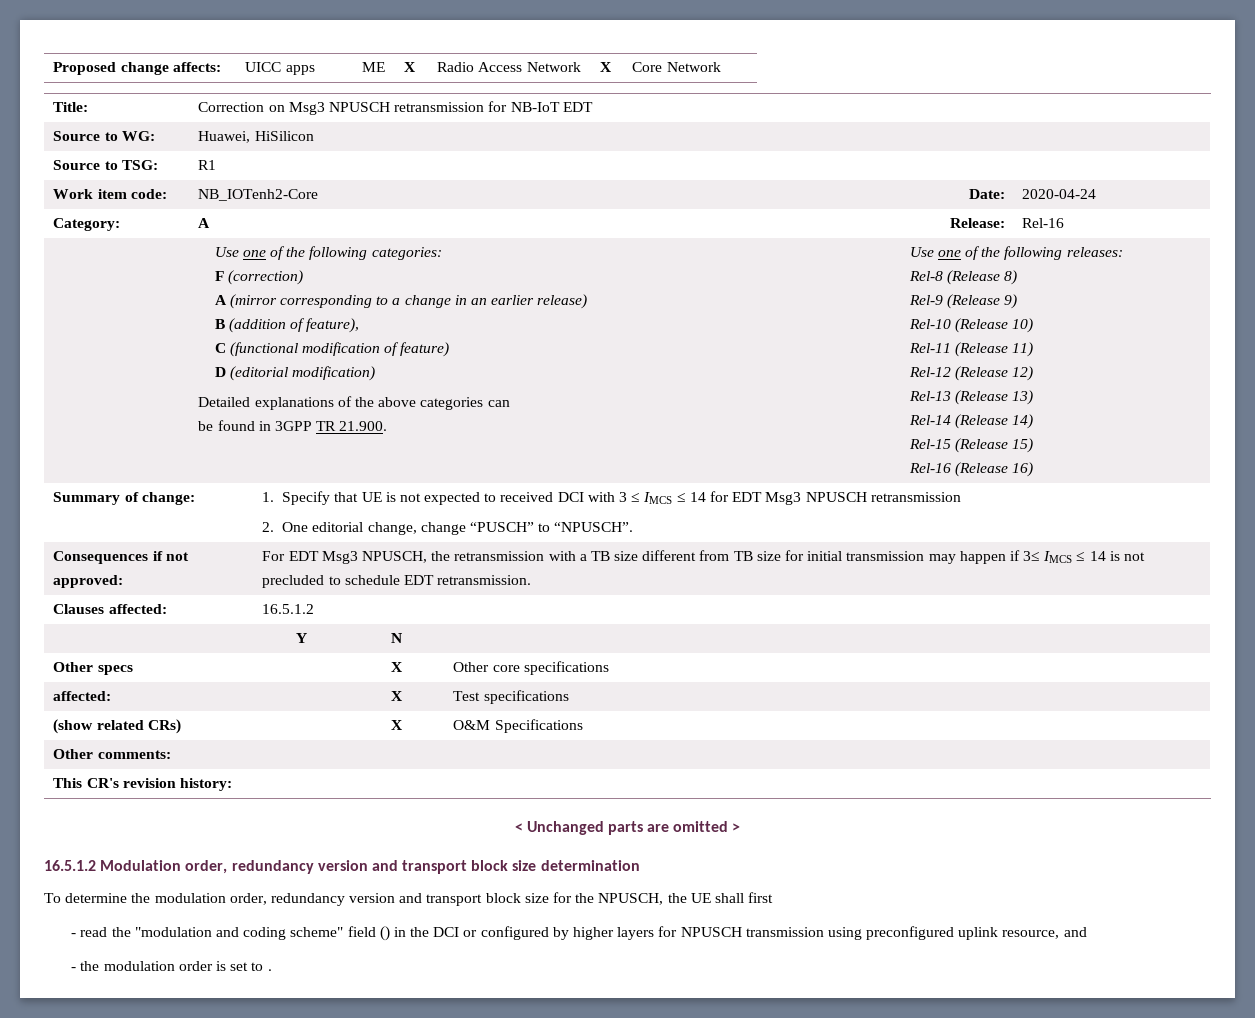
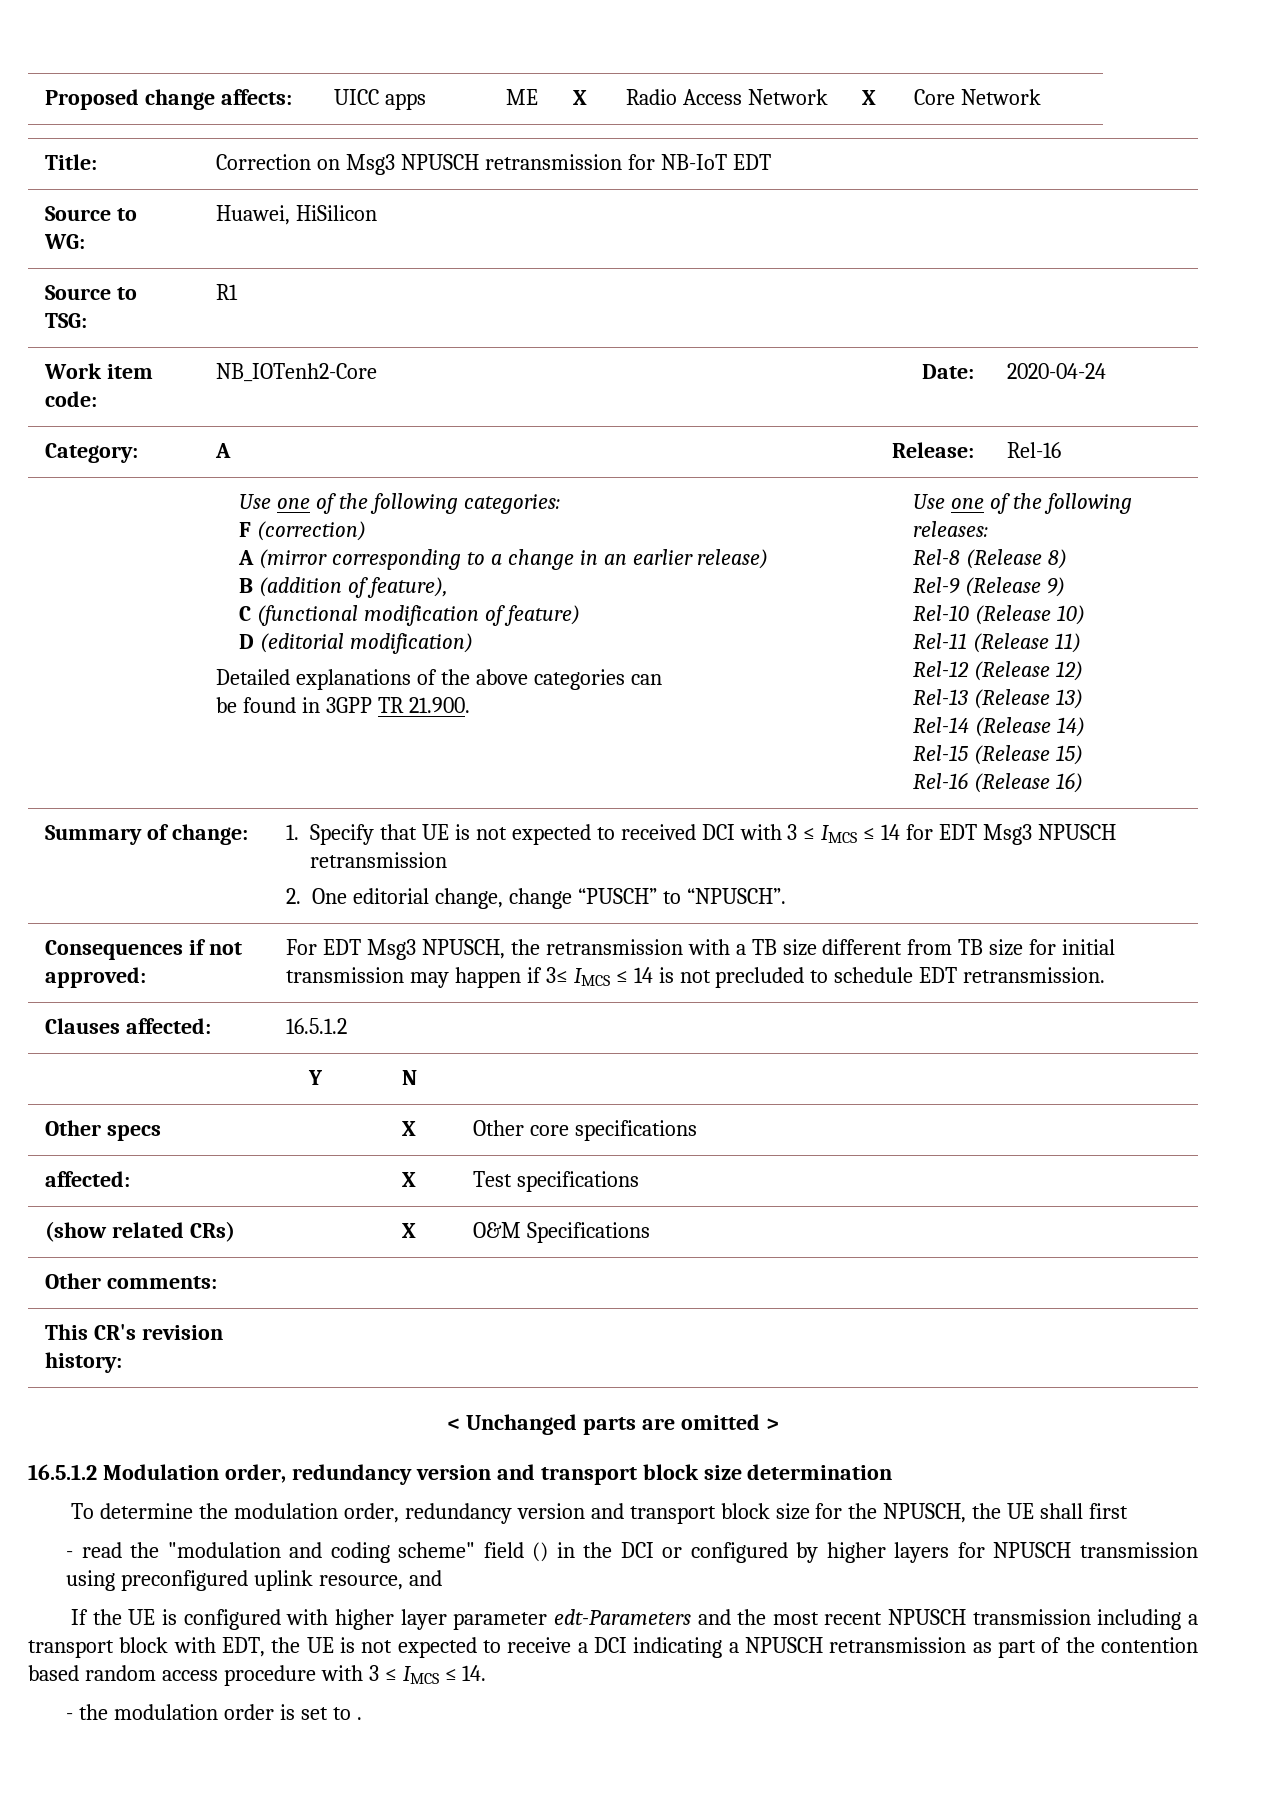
(1087, 932) none -> [71,1609,1199,1630] [28,1637,1198,1658] [28,1665,487,1686] // If the UE is configured with higher layer parameter edt-Parameters and the most recent NPUSCH transmission including a transport block with EDT, the UE is not expected to receive a DCI indicating a NPUSCH retransmission as part of the contention based random access procedure with 3 ≤ IMCS ≤ 14.

